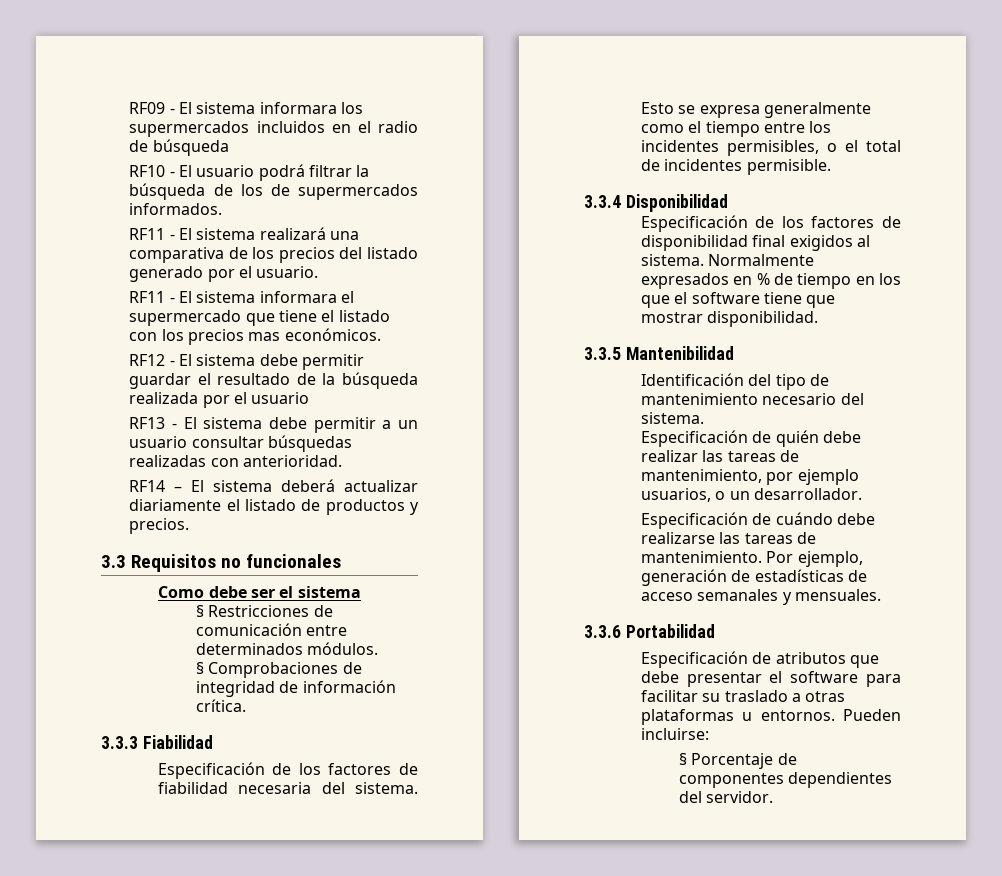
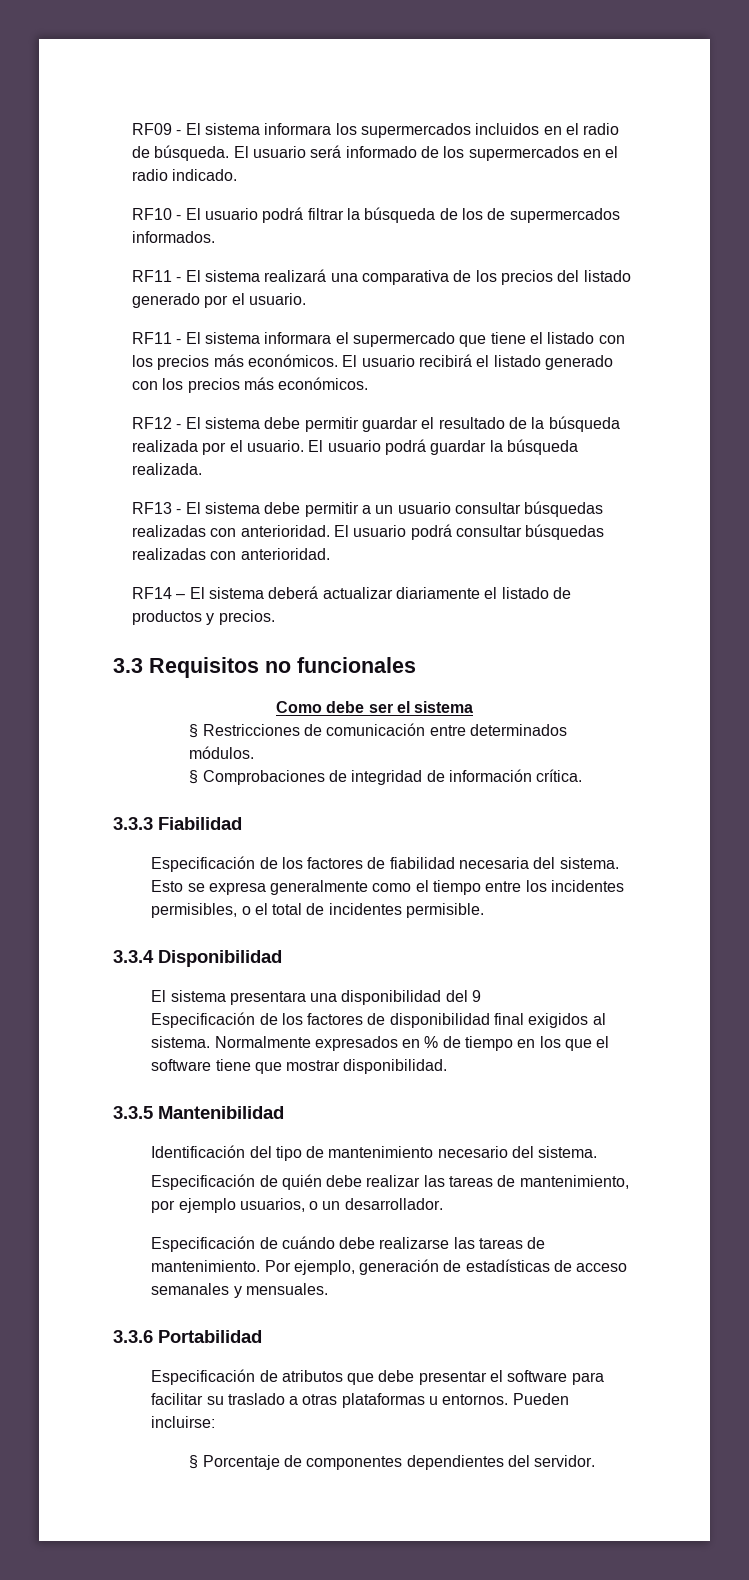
[152,139,229,156] búsqueda -> [154,145,619,161] [132,169,238,181] búsqueda. El usuario será informado de los supermercados en el radio indicado.
[248,332,281,341] mas -> [213,354,613,370] [132,377,275,393] más económicos. El usuario recibirá el listado generado con los precios más
[251,392,310,404] usuario -> [247,439,578,455] [132,463,203,475] usuario. El usuario podrá guardar la búsqueda realizada.
(343, 461) none -> [334,524,605,540] [132,548,330,560] El usuario podrá consultar búsquedas realizadas con anterioridad.
(728, 203) none -> [151,990,482,1005] // El sistema presentara una disponibilidad del 9

